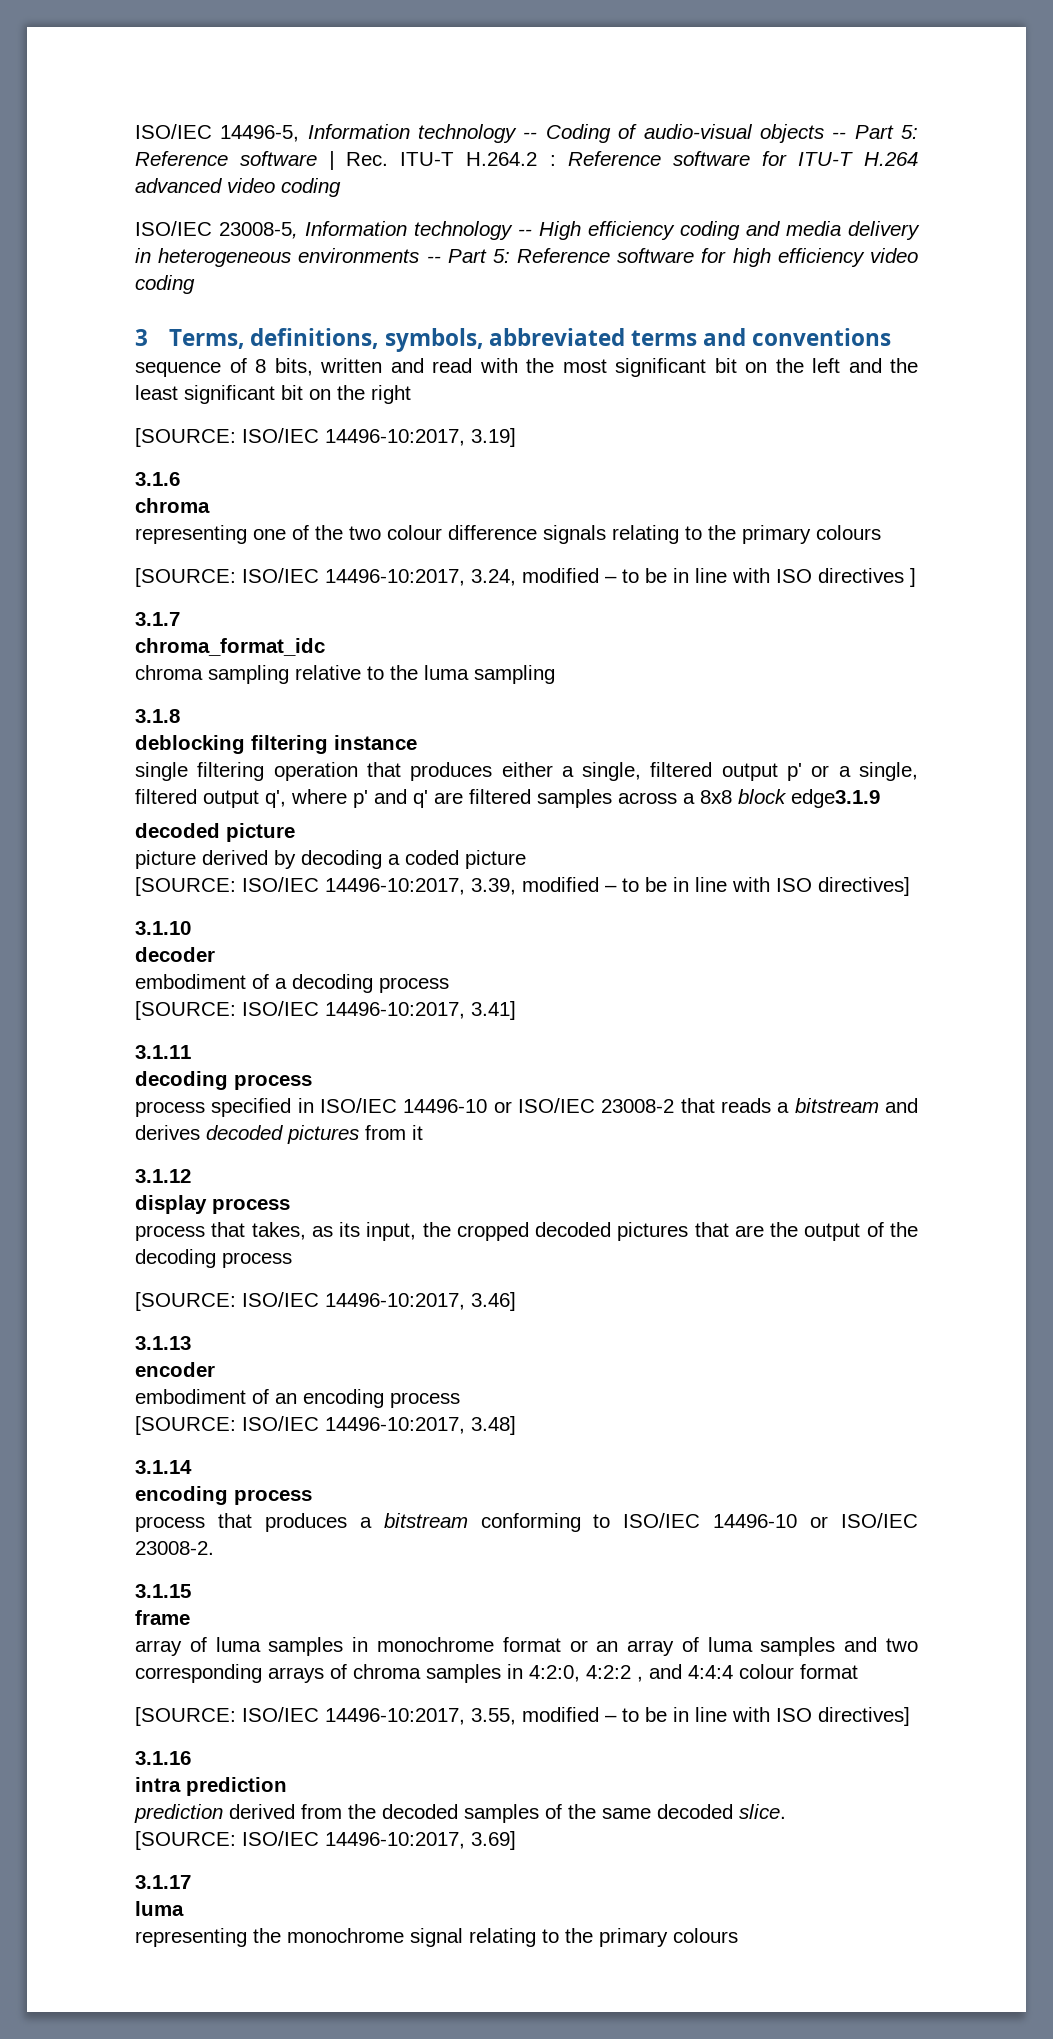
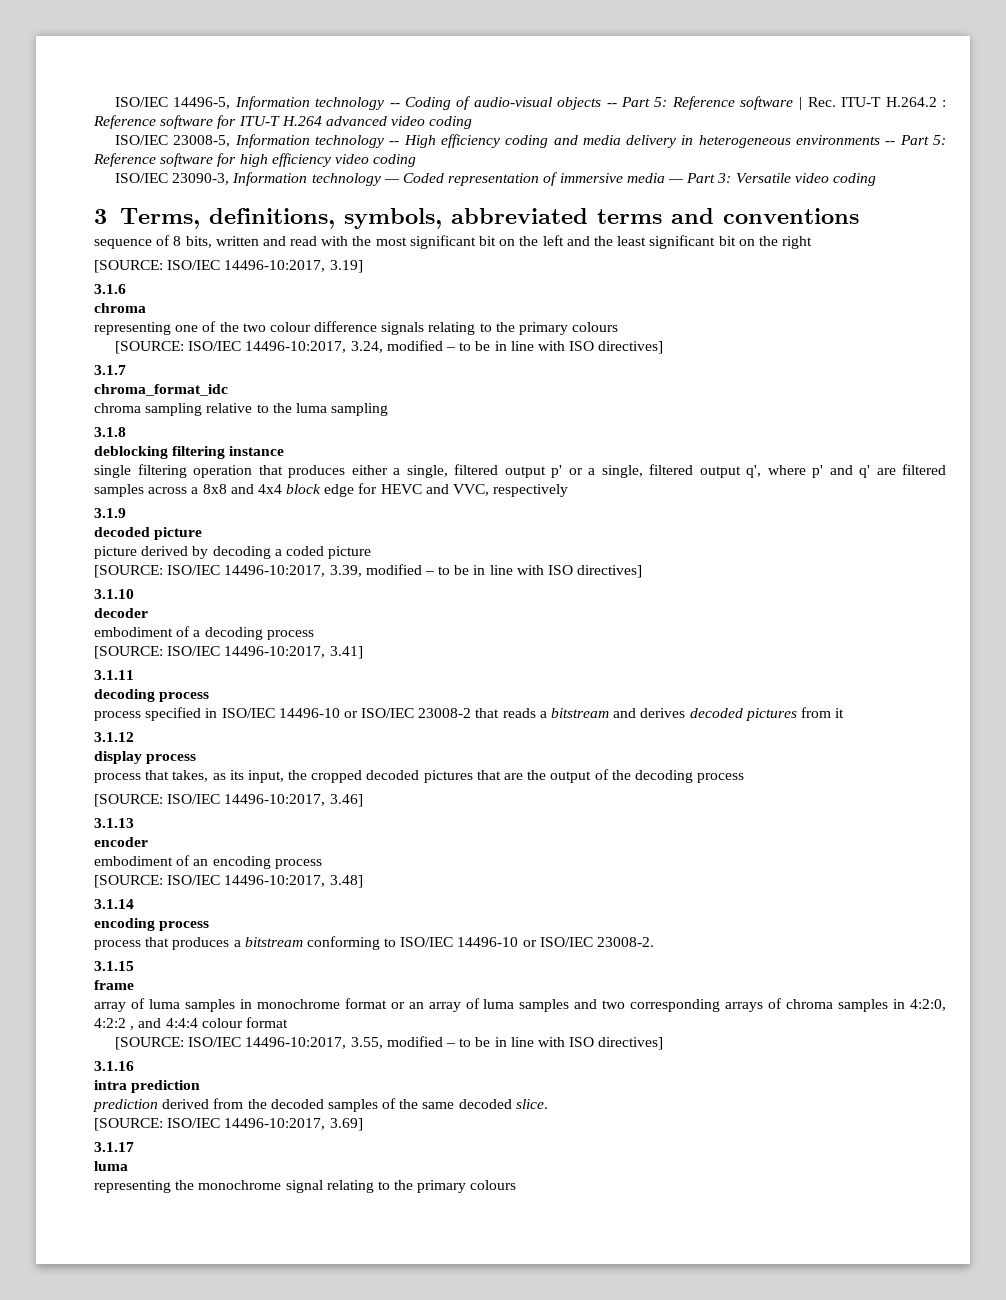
(195, 284) none -> [115,172,876,186] // ISO/IEC 23090-3, Information technology — Coded representation of immersive media — Part 3: Versatile video coding
[818,568,916,587] directives ] -> [598,341,664,354] directives]
[738,789,880,808] block edge3.1.9 -> [230,483,569,497] [94,508,126,518] and 4x4 block edge for HEVC and VVC, respectively // 3.1.9

